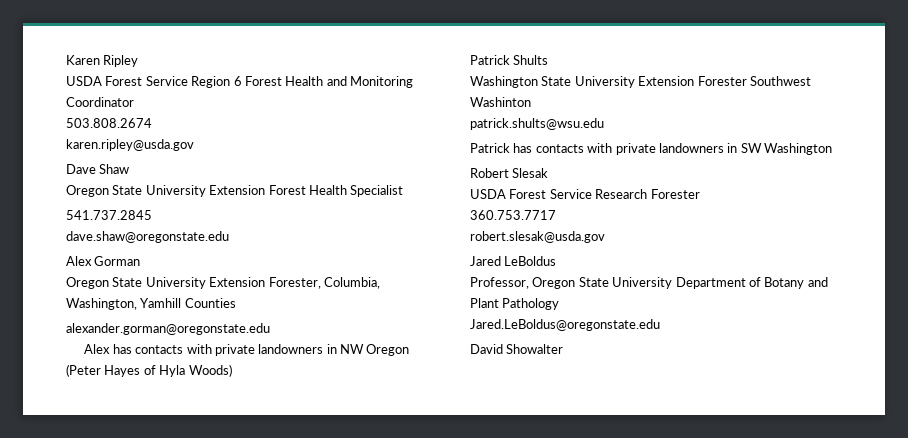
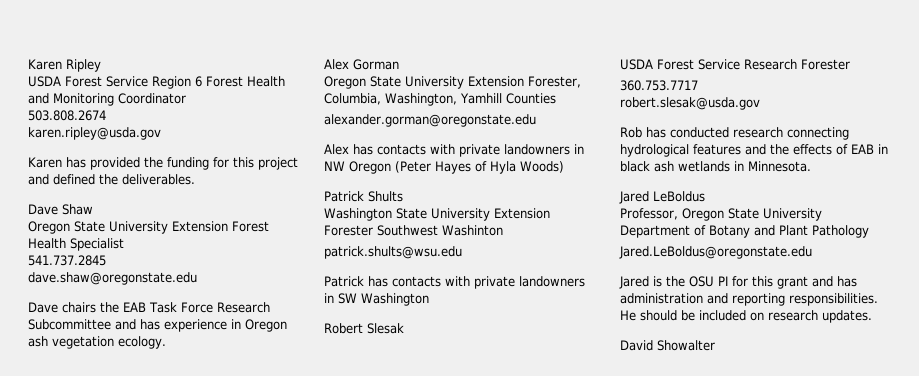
(194, 145) none -> [28,157,298,170] [28,174,195,185] // Karen has provided the funding for this project and defined the deliverables.
(229, 237) none -> [28,302,270,313] [28,319,287,332] [28,336,166,349] // Dave chairs the EAB Task Force Research Subcommittee and has experience in Oregon ash vegetation ecology.
(605, 237) none -> [620,127,849,140] [620,144,888,157] [620,161,811,172] // Rob has conducted research connecting hydrological features and the effects of EAB in black ash wetlands in Minnesota.
(660, 325) none -> [619,276,857,289] [620,293,878,306] [620,310,872,323] // Jared is the OSU PI for this grant and has administration and reporting responsibilities. He should be included on research updates.

